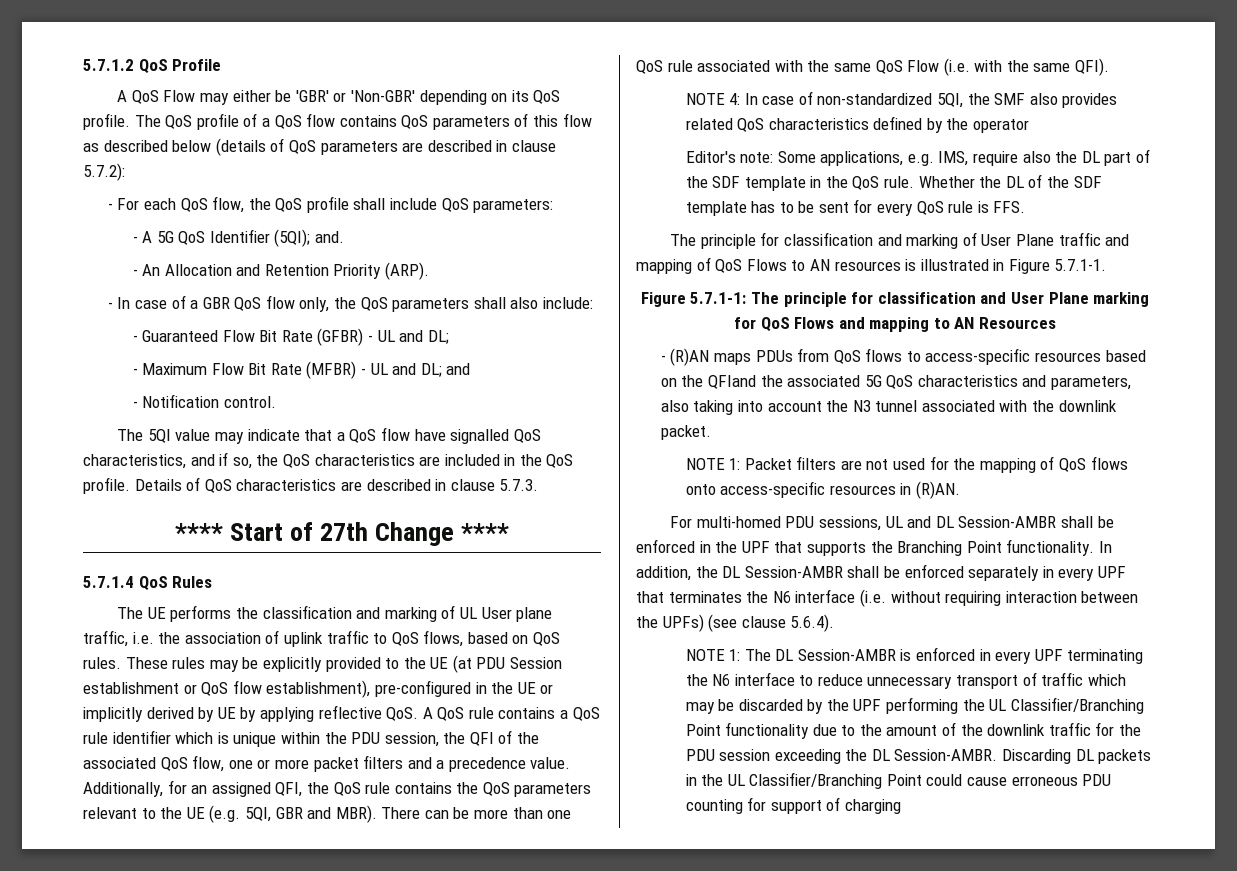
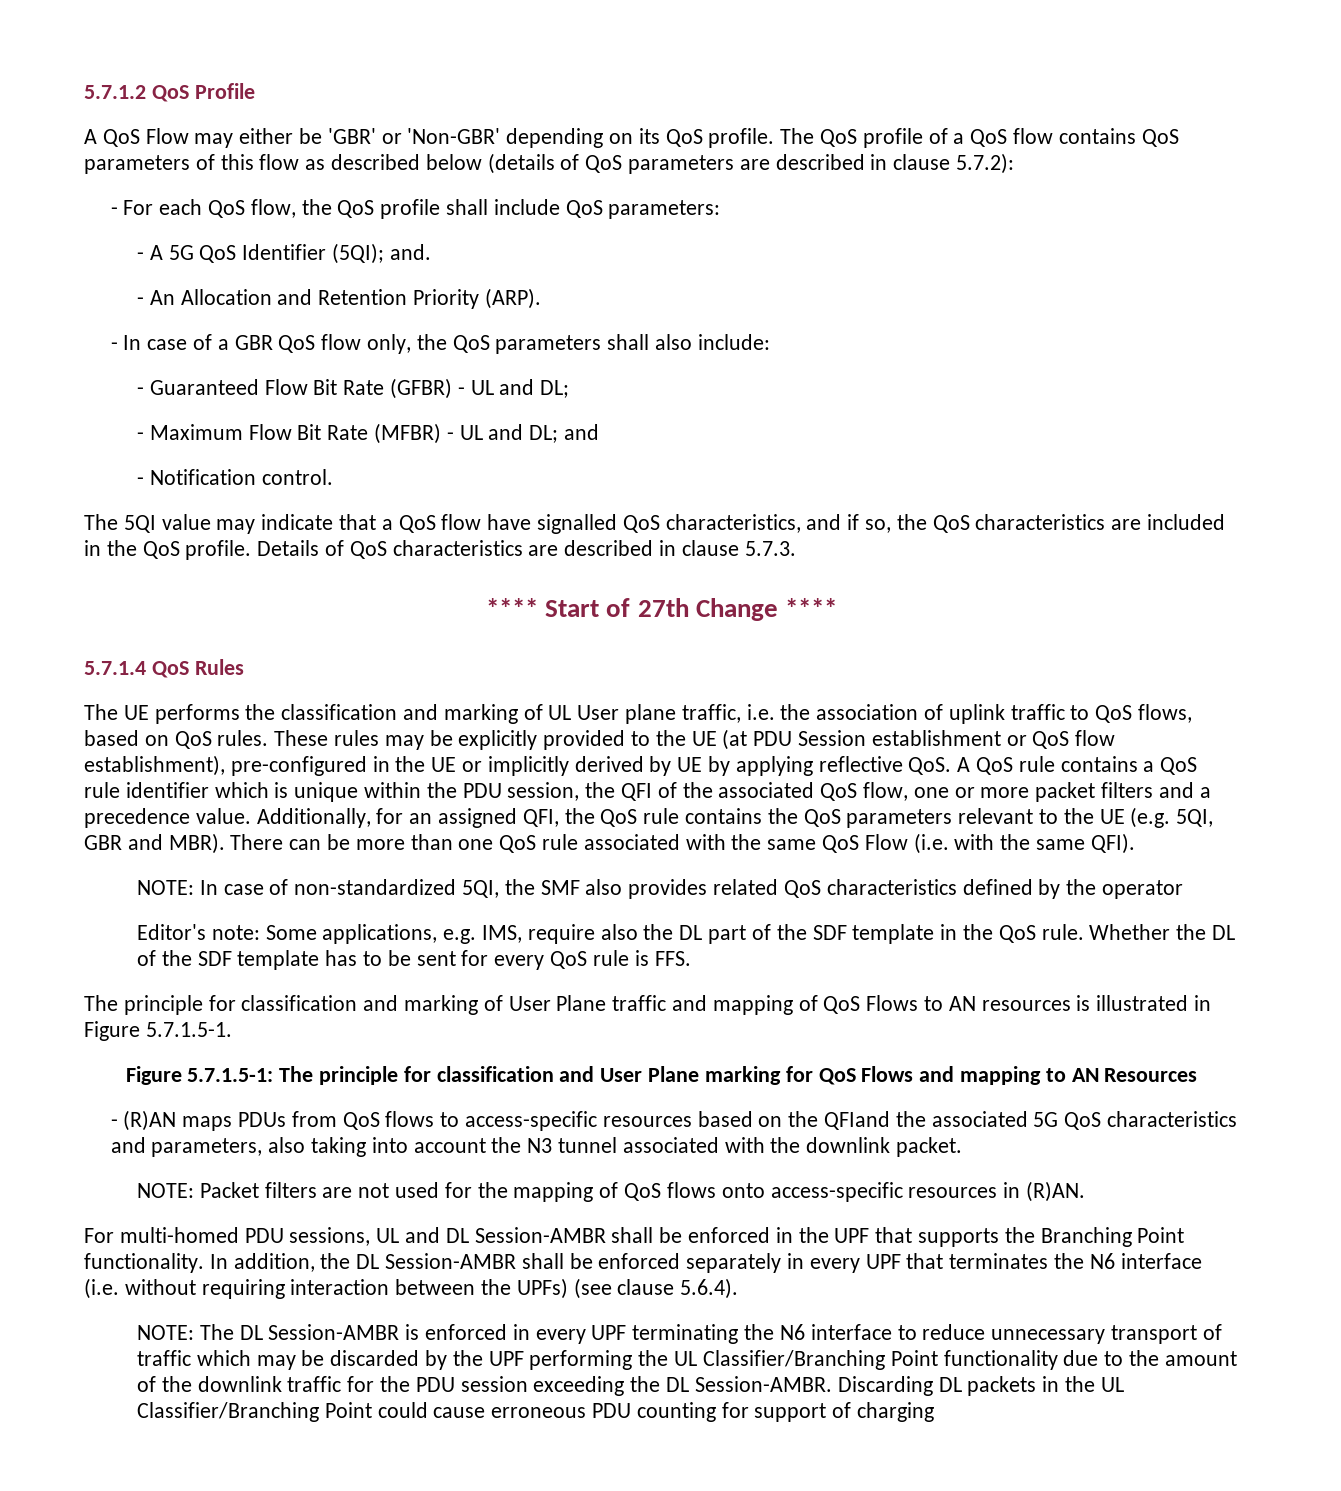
[685,93,741,105] NOTE 4: -> [137,880,195,895] NOTE:
[1054,259,1107,271] [640,292,747,307] 5.7.1-1. // Figure 5.7.1-1: -> [145,1022,232,1037] [125,1066,274,1085] 5.7.1.5-1. // Figure 5.7.1.5-1:
[685,458,741,470] NOTE 1: -> [137,1183,195,1198] NOTE:
[685,649,741,661] NOTE 1: -> [137,1325,195,1340] NOTE:

